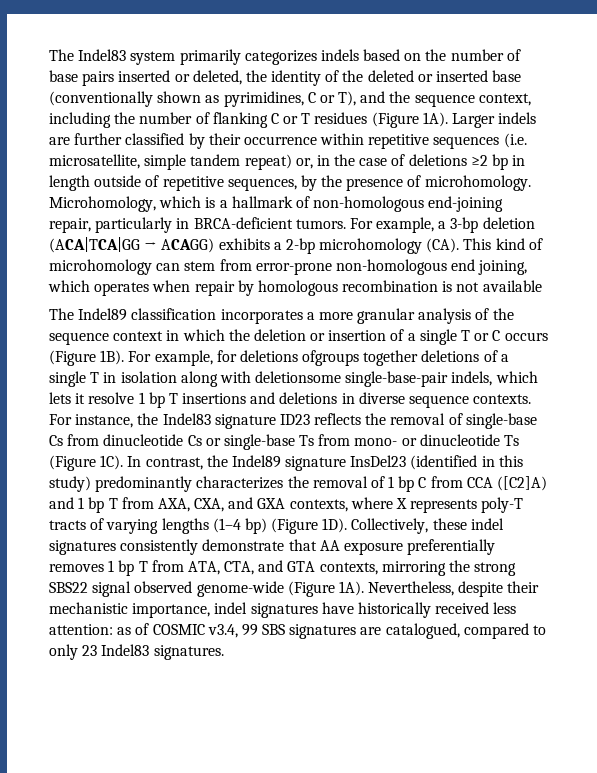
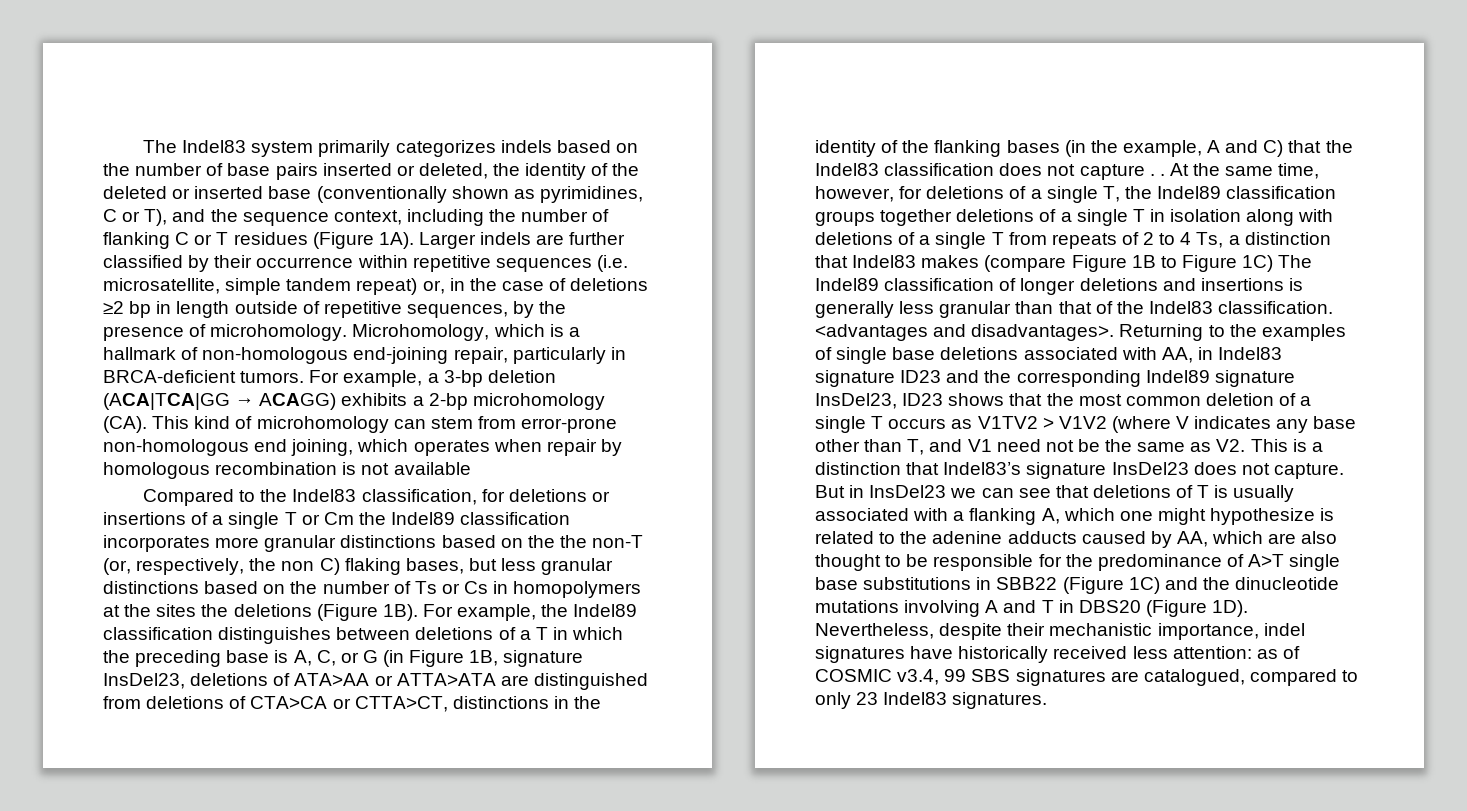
[49,308,514,324] [49,329,387,345] The Indel89 classification incorporates a more granular analysis of the sequence context in which the deletion or insertion -> [143,489,611,506] [103,512,186,525] Compared to the Indel83 classification, for deletions or insertions
[492,330,548,341] [49,350,360,366] C occurs (Figure 1B). For example, for deletions ofgroups -> [323,512,571,525] [103,535,644,552] [103,558,614,575] [103,581,642,598] [103,604,638,621] [103,627,624,644] [103,650,584,667] [103,673,648,690] [103,696,602,712] [815,140,1353,157] [815,163,1320,180] [815,186,1337,203] [815,211,875,226] Cm the Indel89 classification incorporates more granular distinctions based on the the non-T (or, respectively, the non C) flaking bases, but less granular distinctions based on the number of Ts or Cs in homopolymers at the sites the deletions (Figure 1B). For example, the Indel89 classification distinguishes between deletions of a T in which the preceding base is A, C, or G (in Figure 1B, signature InsDel23, deletions of ATA>AA or ATTA>ATA are distinguished from deletions of CTA>CA or CTTA>CT, distinctions in the identity of the flanking bases (in the example, A and C) that the Indel83 classification does not capture . . At the same time, however, for deletions of a single T, the Indel89 classification groups
[255,371,538,387] [49,392,532,408] [49,413,537,429] [49,434,520,450] [49,455,523,471] [49,476,548,492] [49,497,524,513] [49,518,504,534] [49,539,496,555] [49,560,517,576] [49,581,364,597] deletionsome single-base-pair indels, which lets it resolve 1 bp T insertions and deletions in diverse sequence contexts. For instance, the Indel83 signature ID23 reflects the removal of single-base Cs from dinucleotide Cs or single-base Ts from mono- or dinucleotide Ts (Figure 1C). In contrast, the Indel89 signature InsDel23 (identified in this study) predominantly characterizes the removal of 1 bp C from CCA ([C2]A) and 1 bp T from AXA, CXA, and GXA contexts, where X represents poly-T tracts of varying lengths (1–4 bp) (Figure 1D). Collectively, these indel signatures consistently demonstrate that AA exposure preferentially removes 1 bp T from ATA, CTA, and GTA contexts, mirroring the strong SBS22 signal observed genome-wide (Figure 1A). -> [815,232,1331,249] [815,255,1313,272] [815,278,1303,295] [815,301,1334,318] [815,324,1346,341] [815,347,1283,364] [815,370,1295,387] [815,393,1312,409] [815,416,1357,433] [815,439,1323,455] [815,462,1344,479] [815,485,1295,502] [815,508,1335,525] [815,531,1338,548] [815,554,1341,571] [815,577,1340,594] [815,600,1249,617] deletions of a single T from repeats of 2 to 4 Ts, a distinction that Indel83 makes (compare Figure 1B to Figure 1C) The Indel89 classification of longer deletions and insertions is generally less granular than that of the Indel83 classification. <advantages and disadvantages>. Returning to the examples of single base deletions associated with AA, in Indel83 signature ID23 and the corresponding Indel89 signature InsDel23, ID23 shows that the most common deletion of a single T occurs as V1TV2 > V1V2 (where V indicates any base other than T, and V1 need not be the same as V2. This is a distinction that Indel83’s signature InsDel23 does not capture. But in InsDel23 we can see that deletions of T is usually associated with a flanking A, which one might hypothesize is related to the adenine adducts caused by AA, which are also thought to be responsible for the predominance of A>T single base substitutions in SBB22 (Figure 1C) and the dinucleotide mutations involving A and T in DBS20 (Figure 1D).

